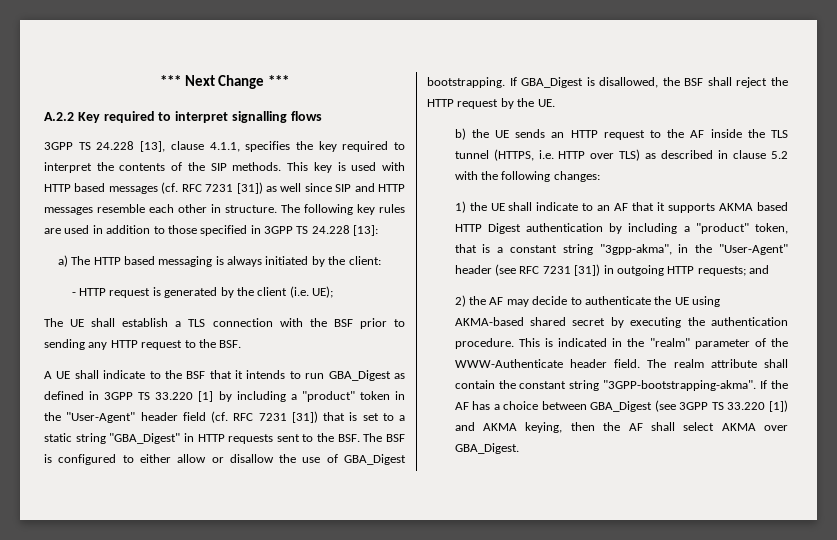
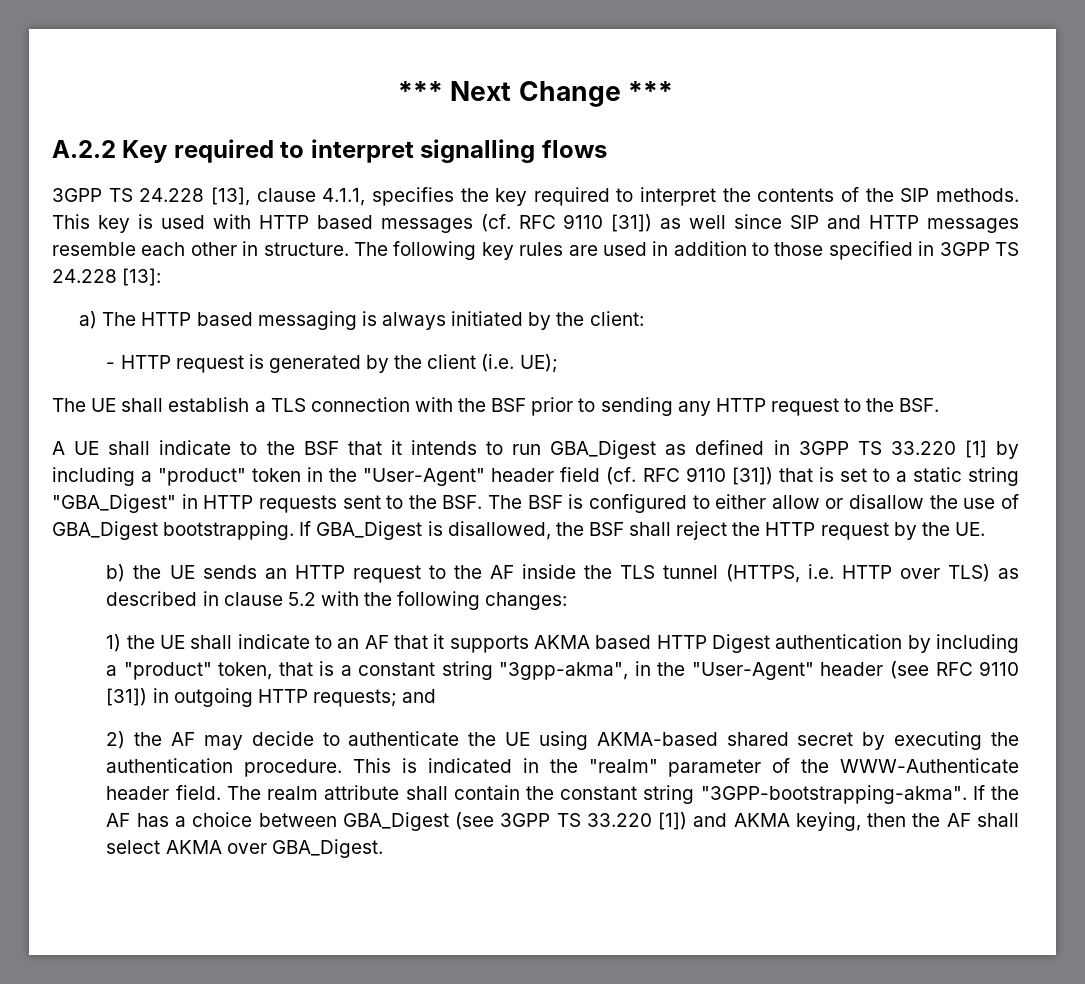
[205,184,234,192] 7231 -> [563,214,604,229] 9110
[258,413,287,421] 7231 -> [685,467,726,482] 9110
[542,266,571,274] 7231 -> [979,661,1020,676] 9110

